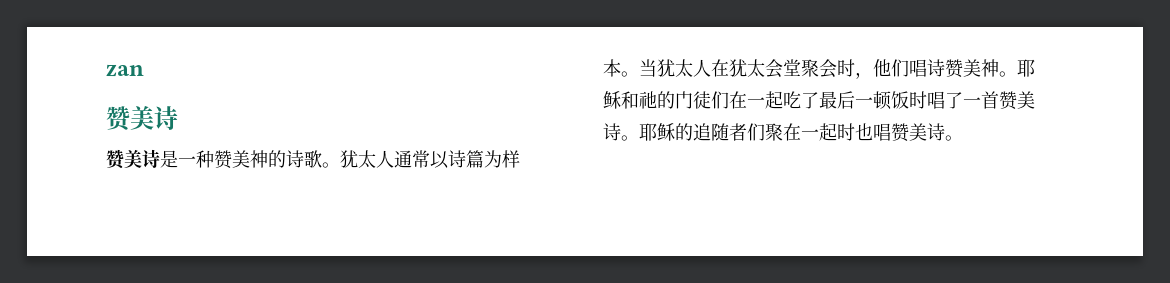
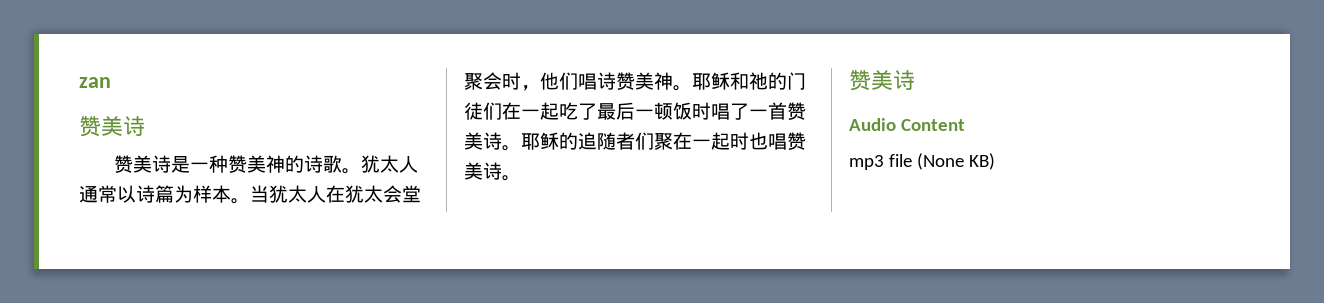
(963, 138) none -> [849,70,915,91] [849,118,965,131] [849,153,995,170] // 赞美诗 // Audio Content // mp3 file (None KB)

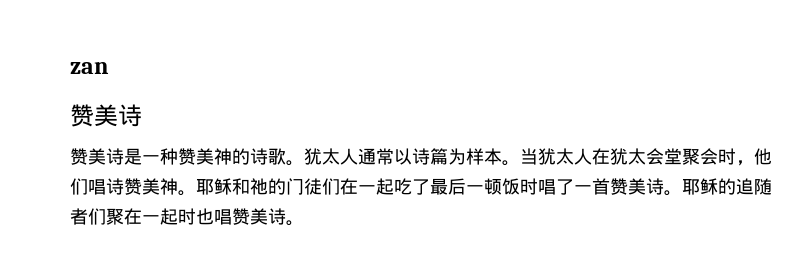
[849,70,915,91] [849,118,965,131] [849,153,995,170] // 赞美诗 // Audio Content // mp3 file (None KB) -> (304, 223) none

